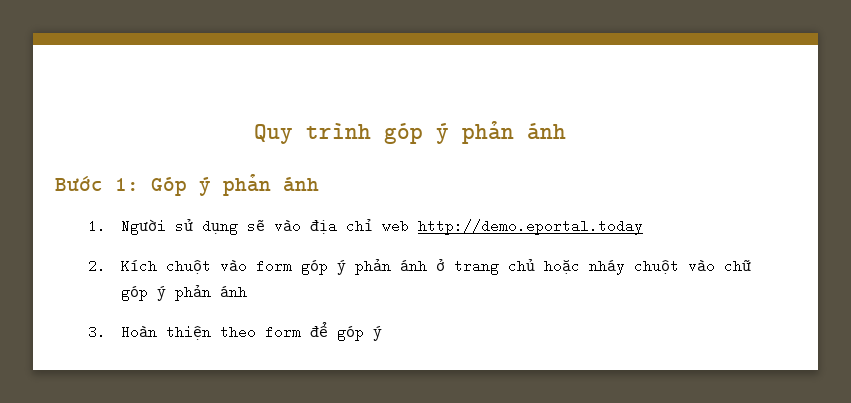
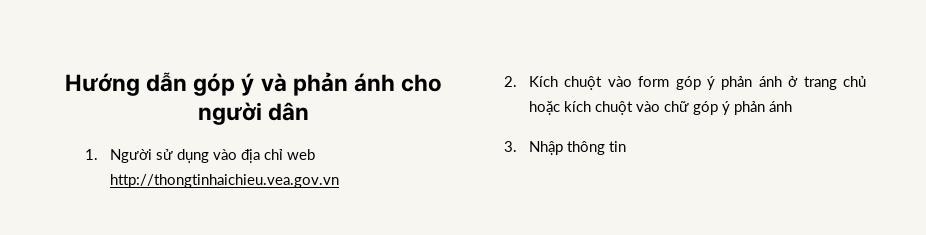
[253,121,566,144] [55,174,319,196] Quy trình góp ý phản ánh // Bước 1: Góp ý phản ánh -> [64,72,443,96] [197,102,310,125] Hướng dẫn góp ý và phản ánh cho người dân
[247,220,266,231] sẽ -> (209, 156) none
[418,219,644,235] http://demo.eportal.today -> [109,174,339,188] http://thongtinhaichieu.vea.gov.vn
[589,260,626,275] nháy -> [563,101,591,112] kích
[121,322,383,341] Hoàn thiện theo form để góp ý -> [528,141,626,155] Nhập thông tin

